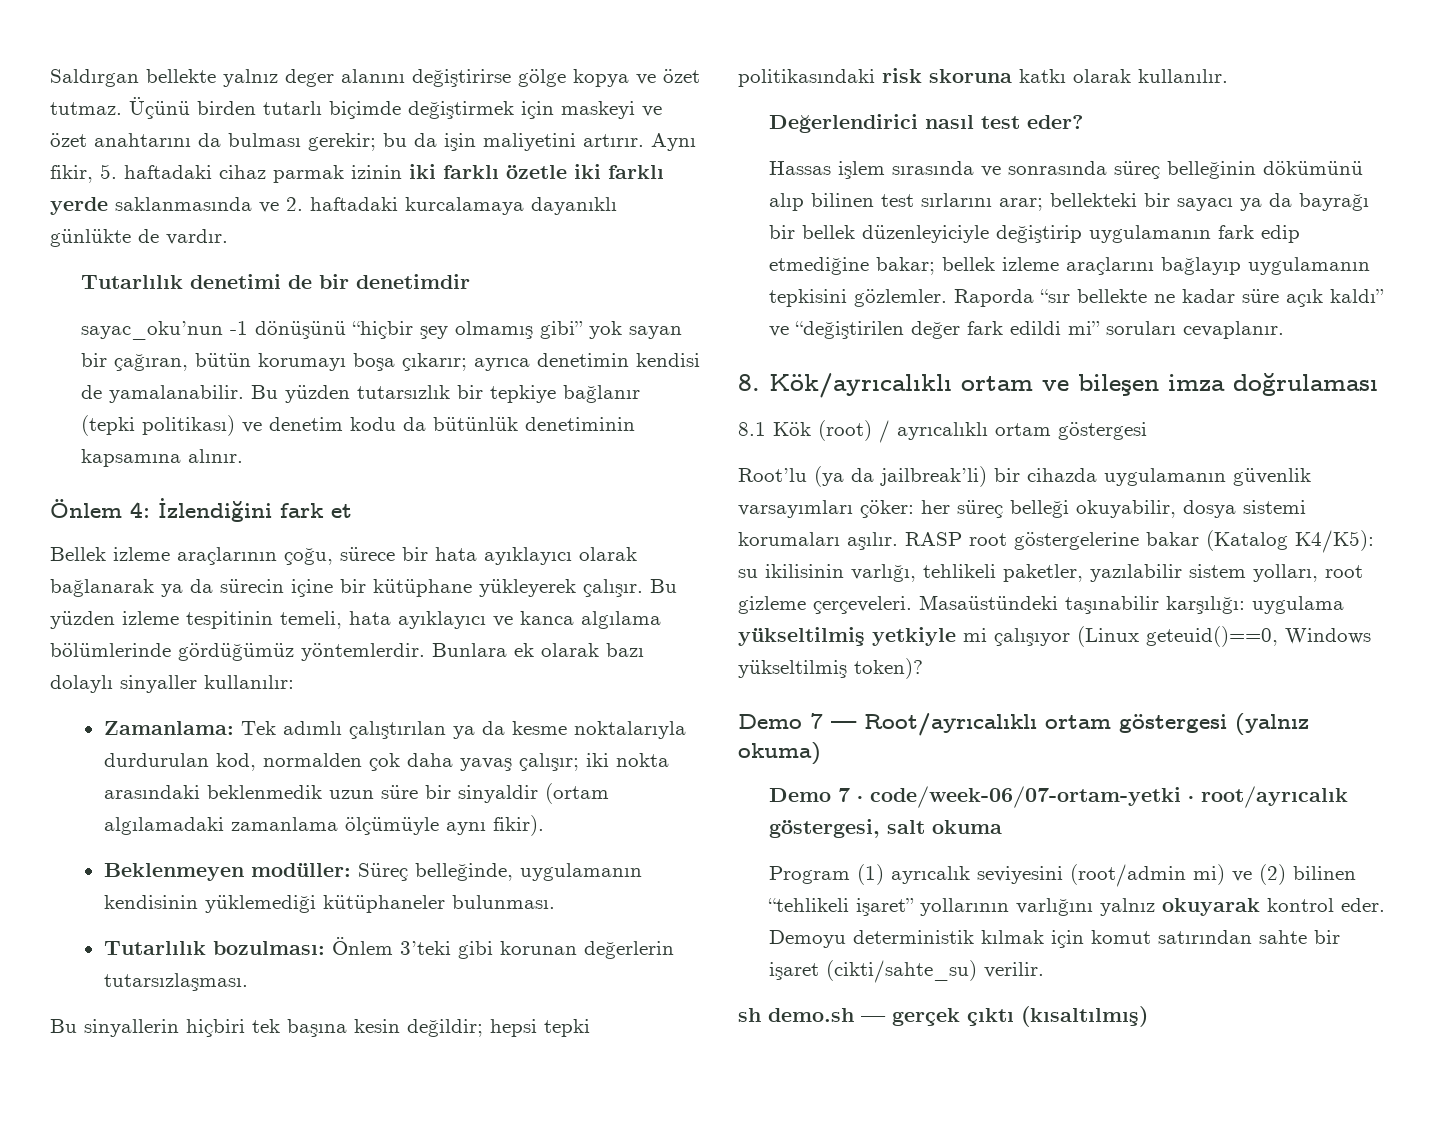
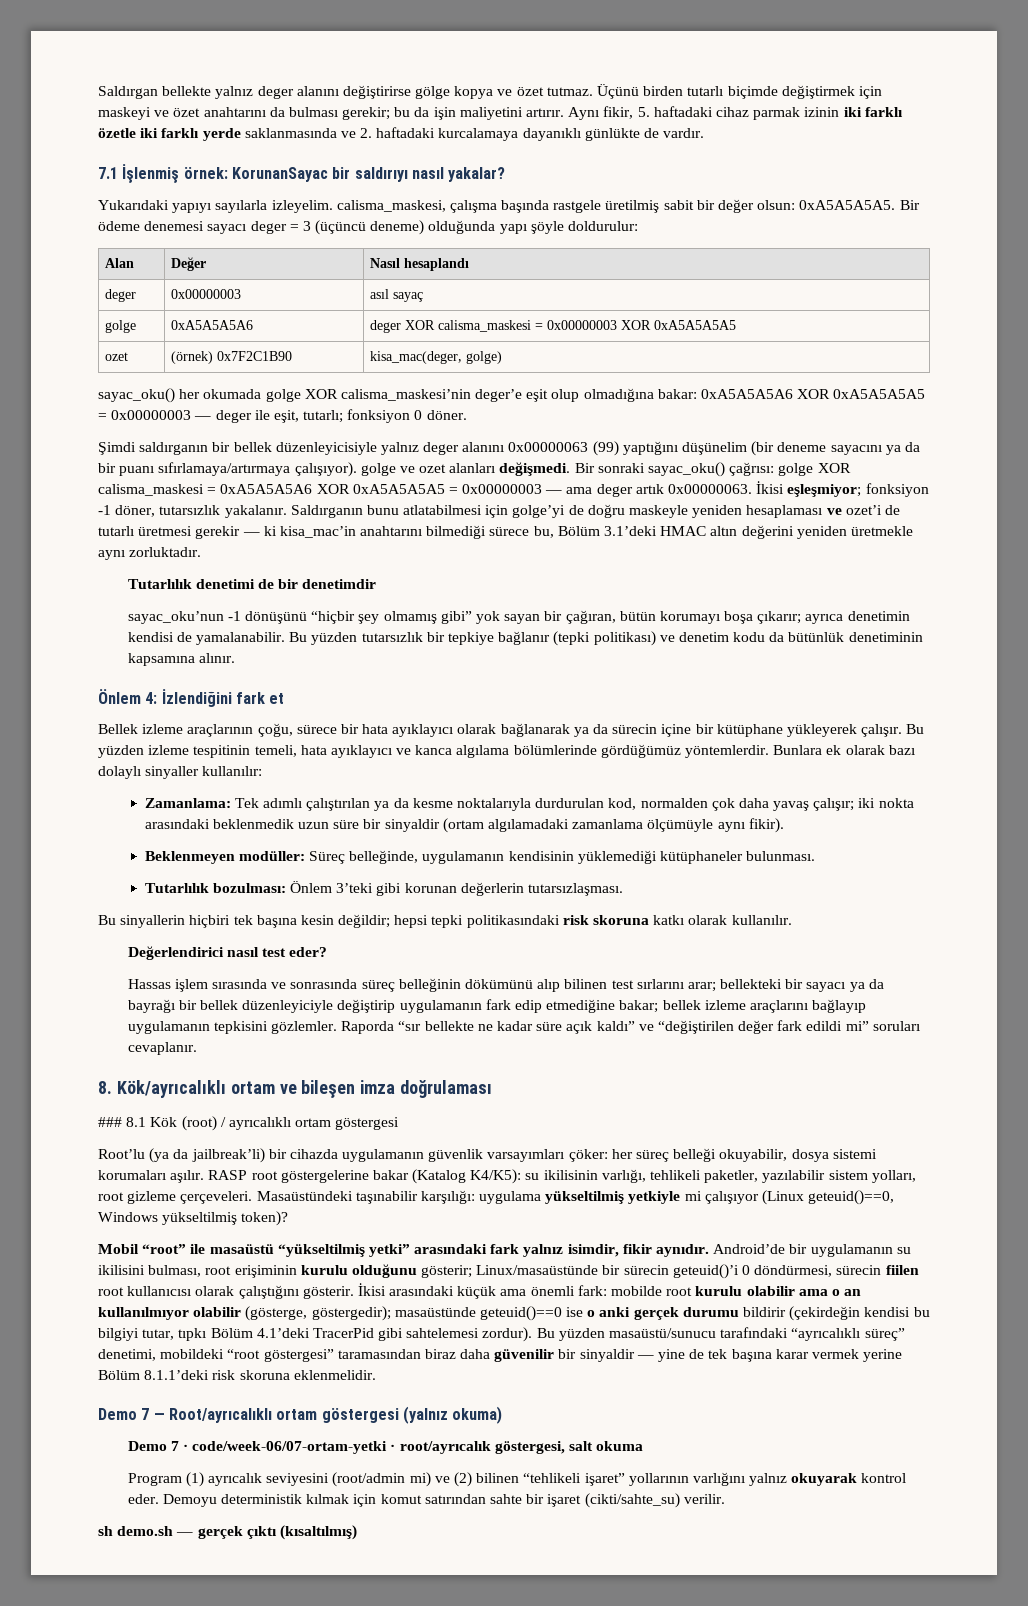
(228, 237) none -> [98,164,506,183] [98,199,920,213] [98,220,639,235] [104,258,134,268] [170,257,206,271] [369,258,469,271] [104,289,136,302] [170,289,241,299] [369,289,423,302] [104,320,136,333] [170,320,253,330] [369,320,736,333] [104,352,128,361] [170,351,292,364] [369,351,502,364] [98,388,926,403] [98,409,467,423] [98,441,920,456] [98,462,851,477] [98,481,929,497] [98,504,900,518] [98,525,913,539] [98,547,202,560] // 7.1 İşlenmiş örnek: KorunanSayac bir saldırıyı nasıl yakalar? // Yukarıdaki yapıyı sayılarla izleyelim. calisma_maskesi, çalışma başında rastgele üretilmiş sabit bir değer olsun: 0xA5A5A5A5. Bir ödeme denemesi sayacı deger = 3 (üçüncü deneme) olduğunda yapı şöyle doldurulur: // Alan | Değer | Nasıl hesaplandı // deger | 0x00000003 | asıl sayaç // golge | 0xA5A5A5A6 | deger XOR calisma_maskesi = 0x00000003 XOR 0xA5A5A5A5 // ozet | (örnek) 0x7F2C1B90 | kisa_mac(deger, golge) // sayac_oku() her okumada golge XOR calisma_maskesi’nin deger’e eşit olup olmadığına bakar: 0xA5A5A5A6 XOR 0xA5A5A5A5 = 0x00000003 — deger ile eşit, tutarlı; fonksiyon 0 döner. // Şimdi saldırganın bir bellek düzenleyicisiyle yalnız deger alanını 0x00000063 (99) yaptığını düşünelim (bir deneme sayacını ya da bir puanı sıfırlamaya/artırmaya çalışıyor). golge ve ozet alanları değişmedi. Bir sonraki sayac_oku() çağrısı: golge XOR calisma_maskesi = 0xA5A5A5A6 XOR 0xA5A5A5A5 = 0x00000003 — ama deger artık 0x00000063. İkisi eşleşmiyor; fonksiyon -1 döner, tutarsızlık yakalanır. Saldırganın bunu atlatabilmesi için golge’yi de doğru maskeyle yeniden hesaplaması ve ozet’i de tutarlı üretmesi gerekir — ki kisa_mac’in anahtarını bilmediği sürece bu, Bölüm 3.1’deki HMAC altın değerini yeniden üretmekle aynı zorluktadır.
(1378, 384) none -> [98,1117,122,1127] ###
(923, 668) none -> [98,1244,911,1257] [98,1264,919,1279] [98,1283,862,1299] [98,1306,930,1321] [98,1327,905,1342] [98,1349,903,1362] [98,1370,376,1380] // Mobil “root” ile masaüstü “yükseltilmiş yetki” arasındaki fark yalnız isimdir, fikir aynıdır. Android’de bir uygulamanın su ikilisini bulması, root erişiminin kurulu olduğunu gösterir; Linux/masaüstünde bir sürecin geteuid()’i 0 döndürmesi, sürecin fiilen root kullanıcısı olarak çalıştığını gösterir. İkisi arasındaki küçük ama önemli fark: mobilde root kurulu olabilir ama o an kullanılmıyor olabilir (gösterge, göstergedir); masaüstünde geteuid()==0 ise o anki gerçek durumu bildirir (çekirdeğin kendisi bu bilgiyi tutar, tıpkı Bölüm 4.1’deki TracerPid gibi sahtelemesi zordur). Bu yüzden masaüstü/sunucu tarafındaki “ayrıcalıklı süreç” denetimi, mobildeki “root göstergesi” taramasından biraz daha güvenilir bir sinyaldir — yine de tek başına karar vermek yerine Bölüm 8.1.1’deki risk skoruna eklenmelidir.

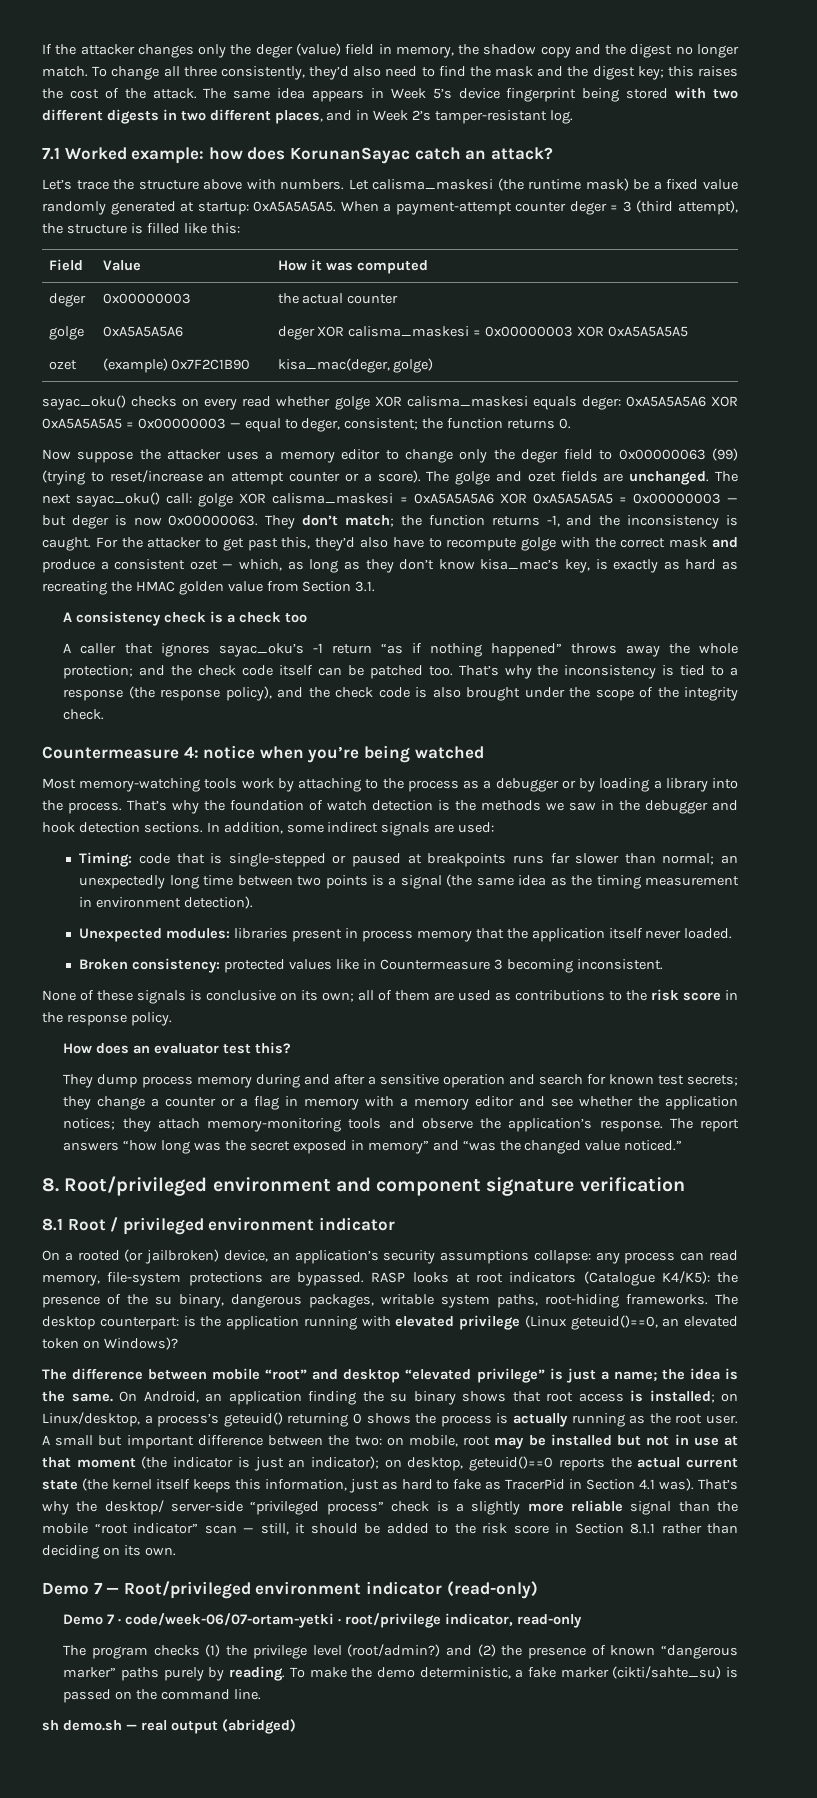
[98,84,882,99] [98,106,903,120] [98,127,705,141] [98,164,506,183] [98,199,920,213] [98,220,639,235] [104,258,134,268] [170,257,206,271] [369,258,469,271] Saldırgan bellekte yalnız deger alanını değiştirirse gölge kopya ve özet tutmaz. Üçünü birden tutarlı biçimde değiştirmek için maskeyi ve özet anahtarını da bulması gerekir; bu da işin maliyetini artırır. Aynı fikir, 5. haftadaki cihaz parmak izinin iki farklı özetle iki farklı yerde saklanmasında ve 2. haftadaki kurcalamaya dayanıklı günlükte de vardır. // 7.1 İşlenmiş örnek: KorunanSayac bir saldırıyı nasıl yakalar? // Yukarıdaki yapıyı sayılarla izleyelim. calisma_maskesi, çalışma başında rastgele üretilmiş sabit bir değer olsun: 0xA5A5A5A5. Bir ödeme denemesi sayacı deger = 3 (üçüncü deneme) olduğunda yapı şöyle doldurulur: // Alan | Değer | Nasıl hesaplandı -> [42,43,740,58] [42,66,738,80] [42,87,738,102] [42,109,574,124] [42,147,553,164] [42,178,738,191] [42,200,739,215] [42,223,240,234] [48,259,83,271] [102,260,141,271] [277,259,428,274] If the attacker changes only the deger (value) field in memory, the shadow copy and the digest no longer match. To change all three consistently, they’d also need to find the mask and the digest key; this raises the cost of the attack. The same idea appears in Week 5’s device fingerprint being stored with two different digests in two different places, and in Week 2’s tamper-resistant log. // 7.1 Worked example: how does KorunanSayac catch an attack? // Let’s trace the structure above with numbers. Let calisma_maskesi (the runtime mask) be a fixed value randomly generated at startup: 0xA5A5A5A5. When a payment-attempt counter deger = 3 (third attempt), the structure is filled like this: // Field | Value | How it was computed
[369,289,423,302] asıl sayaç -> [277,293,399,304] the actual counter
[170,351,213,364] (örnek) -> [102,358,168,373] (example)
[179,388,926,402] [98,409,467,423] [98,441,920,456] [98,462,775,477] her okumada golge XOR calisma_maskesi’nin deger’e eşit olup olmadığına bakar: 0xA5A5A5A6 XOR 0xA5A5A5A5 = 0x00000003 — deger ile eşit, tutarlı; fonksiyon 0 döner. // Şimdi saldırganın bir bellek düzenleyicisiyle yalnız deger alanını 0x00000063 (99) yaptığını düşünelim (bir deneme sayacını ya da bir puanı sıfırlamaya/artırmaya çalışıyor). golge ve ozet alanları değişmedi. Bir sonraki sayac_oku() çağrısı: -> [131,396,739,410] [42,418,572,432] [42,448,738,463] [42,470,738,485] [42,492,193,507] checks on every read whether golge XOR calisma_maskesi equals deger: 0xA5A5A5A6 XOR 0xA5A5A5A5 = 0x00000003 — equal to deger, consistent; the function returns 0. // Now suppose the attacker uses a memory editor to change only the deger field to 0x00000063 (99) (trying to reset/increase an attempt counter or a score). The golge and ozet fields are unchanged. The next sayac_oku() call:
[566,481,929,497] [98,504,900,518] [98,525,913,539] [98,547,202,560] [127,579,377,589] [127,610,910,624] [127,631,923,646] [127,653,235,666] [98,689,285,707] [98,723,925,737] [98,744,916,758] [98,766,263,779] [144,798,914,811] [144,818,784,833] [144,850,816,864] [144,881,623,896] [98,914,792,928] [127,946,328,960] [127,978,884,992] [127,999,867,1013] [127,1020,921,1034] [127,1042,197,1055] [98,1080,493,1098] [98,1116,400,1131] [98,1148,877,1163] [98,1169,916,1184] [98,1190,895,1205] [98,1211,289,1226] [98,1244,911,1257] [98,1264,919,1279] [98,1283,862,1299] [98,1306,930,1321] [98,1327,905,1342] [98,1349,903,1362] [98,1370,376,1380] [98,1406,503,1424] ama deger artık 0x00000063. İkisi eşleşmiyor; fonksiyon -1 döner, tutarsızlık yakalanır. Saldırganın bunu atlatabilmesi için golge’yi de doğru maskeyle yeniden hesaplaması ve ozet’i de tutarlı üretmesi gerekir — ki kisa_mac’in anahtarını bilmediği sürece bu, Bölüm 3.1’deki HMAC altın değerini yeniden üretmekle aynı zorluktadır. // Tutarlılık denetimi de bir denetimdir // sayac_oku’nun -1 dönüşünü “hiçbir şey olmamış gibi” yok sayan bir çağıran, bütün korumayı boşa çıkarır; ayrıca denetimin kendisi de yamalanabilir. Bu yüzden tutarsızlık bir tepkiye bağlanır (tepki politikası) ve denetim kodu da bütünlük denetiminin kapsamına alınır. // Önlem 4: İzlendiğini fark et // Bellek izleme araçlarının çoğu, sürece bir hata ayıklayıcı olarak bağlanarak ya da sürecin içine bir kütüphane yükleyerek çalışır. Bu yüzden izleme tespitinin temeli, hata ayıklayıcı ve kanca algılama bölümlerinde gördüğümüz yöntemlerdir. Bunlara ek olarak bazı dolaylı sinyaller kullanılır: // Zamanlama: Tek adımlı çalıştırılan ya da kesme noktalarıyla durdurulan kod, normalden çok daha yavaş çalışır; iki nokta arasındaki beklenmedik uzun süre bir sinyaldir (ortam algılamadaki zamanlama ölçümüyle aynı fikir). // Beklenmeyen modüller: Süreç belleğinde, uygulamanın kendisinin yüklemediği kütüphaneler bulunması. // Tutarlılık bozulması: Önlem 3’teki gibi korunan değerlerin tutarsızlaşması. // Bu sinyallerin hiçbiri tek başına kesin değildir; hepsi tepki politikasındaki risk skoruna katkı olarak kullanılır. // Değerlendirici nasıl test eder? // Hassas işlem sırasında ve sonrasında süreç belleğinin dökümünü alıp bilinen test sırlarını arar; bellekteki bir sayacı ya da bayrağı bir bellek düzenleyiciyle değiştirip uygulamanın fark edip etmediğine bakar; bellek izleme araçlarını bağlayıp uygulamanın tepkisini gözlemler. Raporda “sır bellekte ne kadar süre açık kaldı” ve “değiştirilen değer fark edildi mi” soruları cevaplanır. // 8. Kök/ayrıcalıklı ortam ve bileşen imza doğrulaması // ### 8.1 Kök (root) / ayrıcalıklı ortam göstergesi // Root’lu (ya da jailbreak’li) bir cihazda uygulamanın güvenlik varsayımları çöker: her süreç belleği okuyabilir, dosya sistemi korumaları aşılır. RASP root göstergelerine bakar (Katalog K4/K5): su ikilisinin varlığı, tehlikeli paketler, yazılabilir sistem yolları, root gizleme çerçeveleri. Masaüstündeki taşınabilir karşılığı: uygulama yükseltilmiş yetkiyle mi çalışıyor (Linux geteuid()==0, Windows yükseltilmiş token)? // Mobil “root” ile masaüstü “yükseltilmiş yetki” arasındaki fark yalnız isimdir, fikir aynıdır. Android’de bir uygulamanın su ikilisini bulması, root erişiminin kurulu olduğunu gösterir; Linux/masaüstünde bir sürecin geteuid()’i 0 döndürmesi, sürecin fiilen root kullanıcısı olarak çalıştığını gösterir. İkisi arasındaki küçük ama önemli fark: mobilde root kurulu olabilir ama o an kullanılmıyor olabilir (gösterge, göstergedir); masaüstünde geteuid()==0 ise o anki gerçek durumu bildirir (çekirdeğin kendisi bu bilgiyi tutar, tıpkı Bölüm 4.1’deki TracerPid gibi sahtelemesi zordur). Bu yüzden masaüstü/sunucu tarafındaki “ayrıcalıklı süreç” denetimi, mobildeki “root göstergesi” taramasından biraz daha güvenilir bir sinyaldir — yine de tek başına karar vermek yerine Bölüm 8.1.1’deki risk skoruna eklenmelidir. // Demo 7 — Root/ayrıcalıklı ortam göstergesi (yalnız okuma) -> [42,515,738,529] [42,537,739,551] [42,559,738,573] [42,581,376,595] [63,611,307,626] [63,643,739,657] [63,665,739,679] [63,686,739,701] [63,709,105,720] [42,745,484,763] [42,778,739,792] [42,800,738,814] [42,822,495,836] [79,852,738,867] [79,874,740,889] [79,896,254,909] [79,928,733,942] [79,958,663,973] [42,989,738,1004] [42,1012,172,1026] [63,1042,292,1054] [63,1074,738,1088] [63,1096,738,1110] [63,1118,739,1132] [63,1140,683,1154] [42,1176,685,1196] [42,1217,395,1235] [42,1249,739,1264] [42,1271,738,1286] [42,1294,738,1308] [42,1315,738,1330] [42,1337,178,1350] [42,1368,739,1383] [42,1390,738,1405] [42,1412,739,1427] [42,1434,738,1449] [42,1456,738,1471] [42,1478,739,1493] [42,1500,739,1515] [42,1523,738,1535] [42,1545,176,1559] [42,1581,538,1599] but deger is now 0x00000063. They don’t match; the function returns -1, and the inconsistency is caught. For the attacker to get past this, they’d also have to recompute golge with the correct mask and produce a consistent ozet — which, as long as they don’t know kisa_mac’s key, is exactly as hard as recreating the HMAC golden value from Section 3.1. // A consistency check is a check too // A caller that ignores sayac_oku’s -1 return “as if nothing happened” throws away the whole protection; and the check code itself can be patched too. That’s why the inconsistency is tied to a response (the response policy), and the check code is also brought under the scope of the integrity check. // Countermeasure 4: notice when you’re being watched // Most memory-watching tools work by attaching to the process as a debugger or by loading a library into the process. That’s why the foundation of watch detection is the methods we saw in the debugger and hook detection sections. In addition, some indirect signals are used: // Timing: code that is single-stepped or paused at breakpoints runs far slower than normal; an unexpectedly long time between two points is a signal (the same idea as the timing measurement in environment detection). // Unexpected modules: libraries present in process memory that the application itself never loaded. // Broken consistency: protected values like in Countermeasure 3 becoming inconsistent. // None of these signals is conclusive on its own; all of them are used as contributions to the risk score in the response policy. // How does an evaluator test this? // They dump process memory during and after a sensitive operation and search for known test secrets; they change a counter or a flag in memory with a memory editor and see whether the application notices; they attach memory-monitoring tools and observe the application’s response. The report answers “how long was the secret exposed in memory” and “was the changed value noticed.” // 8. Root/privileged environment and component signature verification // 8.1 Root / privileged environment indicator // On a rooted (or jailbroken) device, an application’s security assumptions collapse: any process can read memory, file-system protections are bypassed. RASP looks at root indicators (Catalogue K4/K5): the presence of the su binary, dangerous packages, writable system paths, root-hiding frameworks. The desktop counterpart: is the application running with elevated privilege (Linux geteuid()==0, an elevated token on Windows)? // The difference between mobile “root” and desktop “elevated privilege” is just a name; the idea is the same. On Android, an application finding the su binary shows that root access is installed; on Linux/desktop, a process’s geteuid() returning 0 shows the process is actually running as the root user. A small but important difference between the two: on mobile, root may be installed but not in use at that moment (the indicator is just an indicator); on desktop, geteuid()==0 reports the actual current state (the kernel itself keeps this information, just as hard to fake as TracerPid in Section 4.1 was). That’s why the desktop/ server-side “privileged process” check is a slightly more reliable signal than the mobile “root indicator” scan — still, it should be added to the risk score in Section 8.1.1 rather than deciding on its own. // Demo 7 — Root/privileged environment indicator (read-only)
[399,1441,644,1454] [127,1472,907,1487] [127,1493,725,1508] root/ayrıcalık göstergesi, salt okuma // Program (1) ayrıcalık seviyesini (root/admin mi) ve (2) bilinen “tehlikeli işaret” yollarının varlığını yalnız okuyarak kontrol eder. Demoyu deterministik kılmak için komut satırından sahte bir işaret (cikti/sahte_su) verilir. -> [345,1613,582,1628] [63,1644,738,1659] [63,1666,738,1681] [63,1689,262,1703] root/privilege indicator, read-only // The program checks (1) the privilege level (root/admin?) and (2) the presence of known “dangerous marker” paths purely by reading. To make the demo deterministic, a fake marker (cikti/sahte_su) is passed on the command line.
[197,1525,357,1540] gerçek çıktı (kısaltılmış) -> [140,1719,296,1734] real output (abridged)

